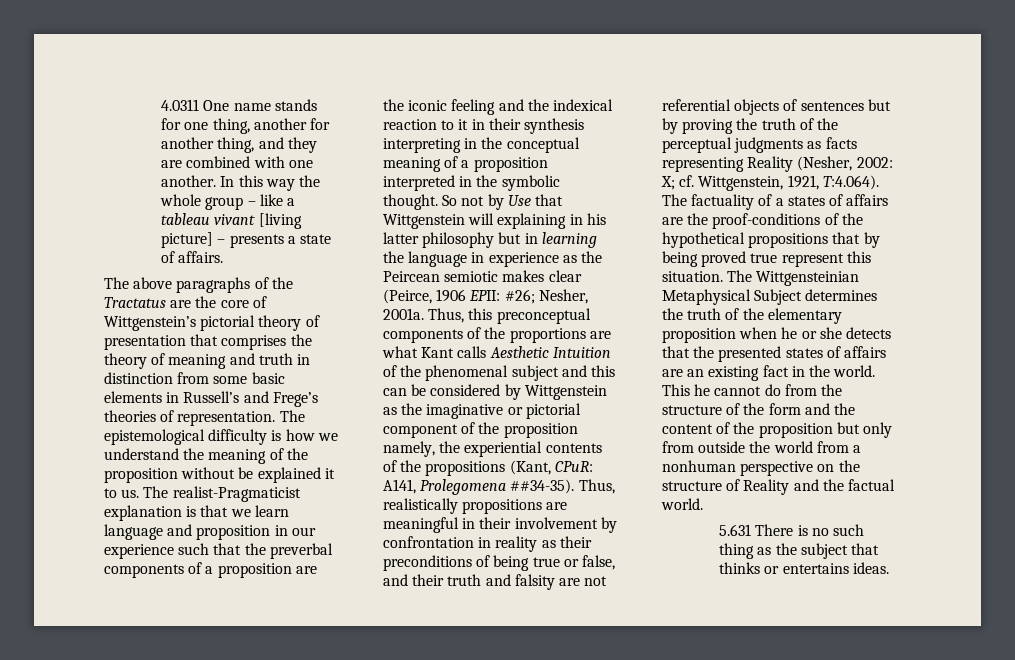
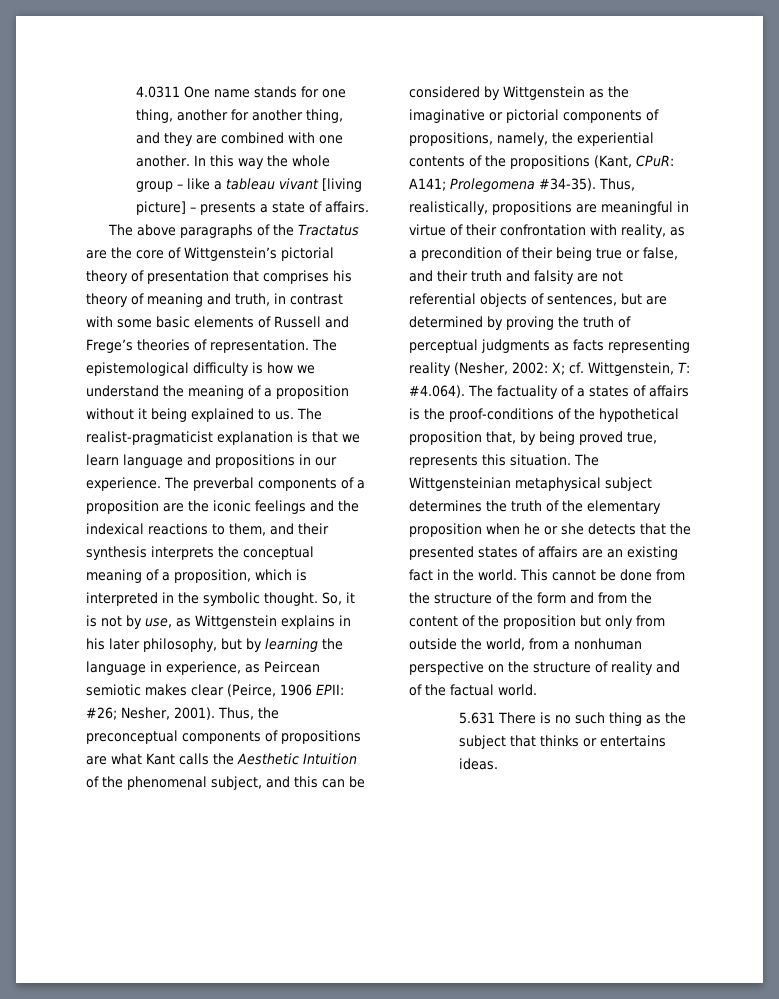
[290,334,312,346] the -> [333,270,352,282] his
[258,353,310,365] [104,372,210,384] truth in distinction from -> [235,293,343,306] [86,316,113,327] truth, in contrast with
[166,391,240,403] in Russell’s -> [258,316,321,328] of Russell
[286,448,308,460] the -> [264,388,272,397] a
[238,467,335,483] be explained it -> [138,408,254,422] it being explained
[172,486,301,502] realist-Pragmaticist -> [86,431,213,445] realist-pragmaticist
[196,525,271,540] proposition -> [215,454,295,468] propositions
[104,543,266,559] experience such that the -> [86,477,189,491] experience. The
[451,99,496,115] feeling -> [255,500,306,514] feelings
[383,118,584,134] [383,138,478,153] reaction to it in their synthesis interpreting in -> [148,523,329,536] [86,546,214,560] reactions to them, and their synthesis interprets
[473,157,548,172] proposition -> [174,569,307,583] proposition, which is
[442,194,563,210] [383,213,606,229] [383,232,538,248] So not by Use that Wittgenstein will explaining in his latter philosophy but in -> [322,592,355,605] [86,615,351,629] [86,638,262,652] So, it is not by use, as Wittgenstein explains in his later philosophy, but by
[488,251,602,267] experience as the -> [166,661,260,675] experience, as
[383,308,493,323] 2001a. Thus, this -> [174,707,279,720] 2001). Thus, the
[484,327,586,343] the proportions -> [281,730,361,744] propositions
(487, 352) none -> [213,753,234,765] the
[511,365,559,381] subject -> [211,776,262,790] subject,
[383,422,578,438] component of the proposition -> [563,109,659,123] [409,132,493,146] components of propositions,
[383,479,615,495] [383,498,568,514] [383,517,617,533] [383,536,592,552] [383,555,491,571] A141, Prolegomena ##34-35). Thus, realistically propositions are meaningful in their involvement by confrontation in reality as their preconditions of -> [409,178,635,192] [409,201,689,215] [409,224,685,238] [409,247,553,261] A141; Prolegomena #34-35). Thus, realistically, propositions are meaningful in virtue of their confrontation with reality, as a precondition of their
[800,99,891,111] sentences but -> [547,293,667,306] [409,316,483,328] sentences, but are determined
[816,118,838,130] the -> (631, 322) none
[747,156,794,172] Reality -> [409,362,451,376] reality
[787,175,879,190] 1921, T:4.064). -> [677,362,690,373] [409,385,465,398] T: #4.064).
[662,217,683,225] are -> [409,408,420,420] is
[748,232,861,248] propositions that -> [409,431,516,445] proposition that,
[750,253,844,267] true represent -> [627,432,657,444] [409,455,478,468] true, represents
[662,289,803,305] Metaphysical Subject -> [515,477,652,491] metaphysical subject
[694,384,781,396] he cannot do -> [552,569,652,581] cannot be done
(830, 409) none -> [598,592,627,604] from
[773,441,813,453] world -> [486,638,525,651] world,
[743,479,819,495] Reality and -> [611,661,680,675] [409,684,422,696] reality and of

